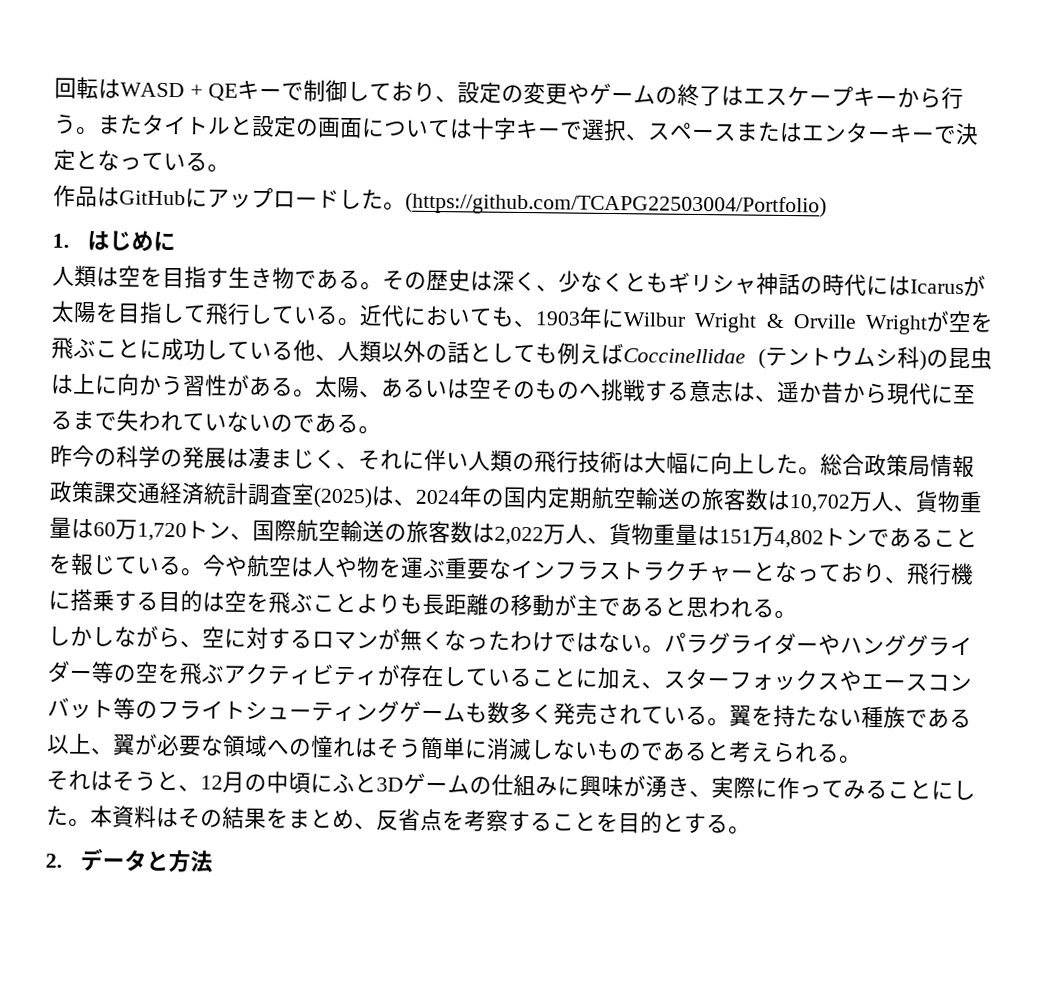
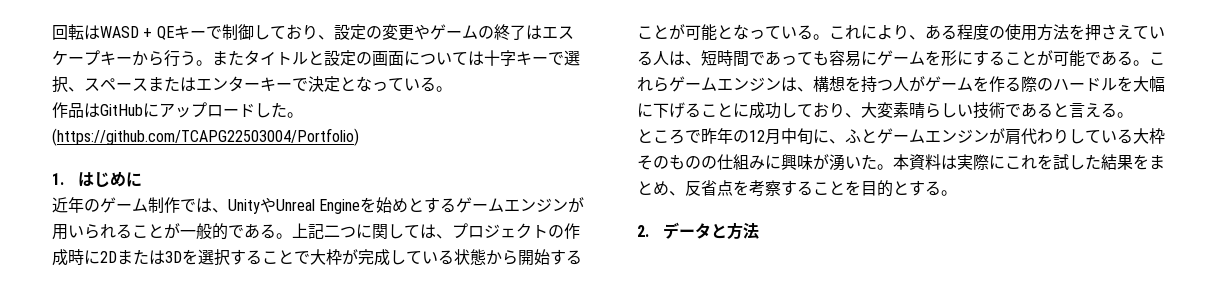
[52,264,986,297] [51,300,994,335] [51,336,993,371] [51,372,976,405] [50,409,381,435] [50,444,975,479] [49,480,983,513] [49,517,978,549] [49,552,974,586] [48,588,797,620] [48,625,973,657] [47,660,972,692] [47,697,972,729] [46,732,862,764] [46,769,470,795] 人類は空を目指す生き物である。その歴史は深く、少なくともギリシャ神話の時代にはIcarusが太陽を目指して飛行している。近代においても、1903年にWilbur Wright & Orville Wrightが空を飛ぶことに成功している他、人類以外の話としても例えばCoccinellidae (テントウムシ科)の昆虫は上に向かう習性がある。太陽、あるいは空そのものへ挑戦する意志は、遥か昔から現代に至るまで失われていないのである。 // 昨今の科学の発展は凄まじく、それに伴い人類の飛行技術は大幅に向上した。総合政策局情報政策課交通経済統計調査室(2025)は、2024年の国内定期航空輸送の旅客数は10,702万人、貨物重量は60万1,720トン、国際航空輸送の旅客数は2,022万人、貨物重量は151万4,802トンであることを報じている。今や航空は人や物を運ぶ重要なインフラストラクチャーとなっており、飛行機に搭乗する目的は空を飛ぶことよりも長距離の移動が主であると思われる。 // しかしながら、空に対するロマンが無くなったわけではない。パラグライダーやハンググライダー等の空を飛ぶアクティビティが存在していることに加え、スターフォックスやエースコンバット等のフライトシューティングゲームも数多く発売されている。翼を持たない種族である以上、翼が必要な領域への憧れはそう簡単に消滅しないものであると考えられる。 // それはそうと、12月の中頃にふと3Dゲーム -> [52,197,585,214] [52,223,580,240] [52,249,582,266] [637,24,1165,41] [637,50,1165,67] [637,76,1165,93] [637,102,1133,119] [637,128,1165,145] [637,154,701,170] 近年のゲーム制作では、UnityやUnreal Engineを始めとするゲームエンジンが用いられることが一般的である。上記二つに関しては、プロジェクトの作成時に2Dまたは3Dを選択することで大枠が完成している状態から開始することが可能となっている。これにより、ある程度の使用方法を押さえている人は、短時間であっても容易にゲームを形にすることが可能である。これらゲームエンジンは、構想を持つ人がゲームを作る際のハードルを大幅に下げることに成功しており、大変素晴らしい技術であると言える。 // ところで昨年の12月中旬に、ふとゲームエンジンが肩代わりしている大枠そのもの
[667,776,976,801] [46,805,223,828] き、実際に作ってみることにした。本資料はその -> [845,154,1101,171] いた。本資料は実際にこれを試した

